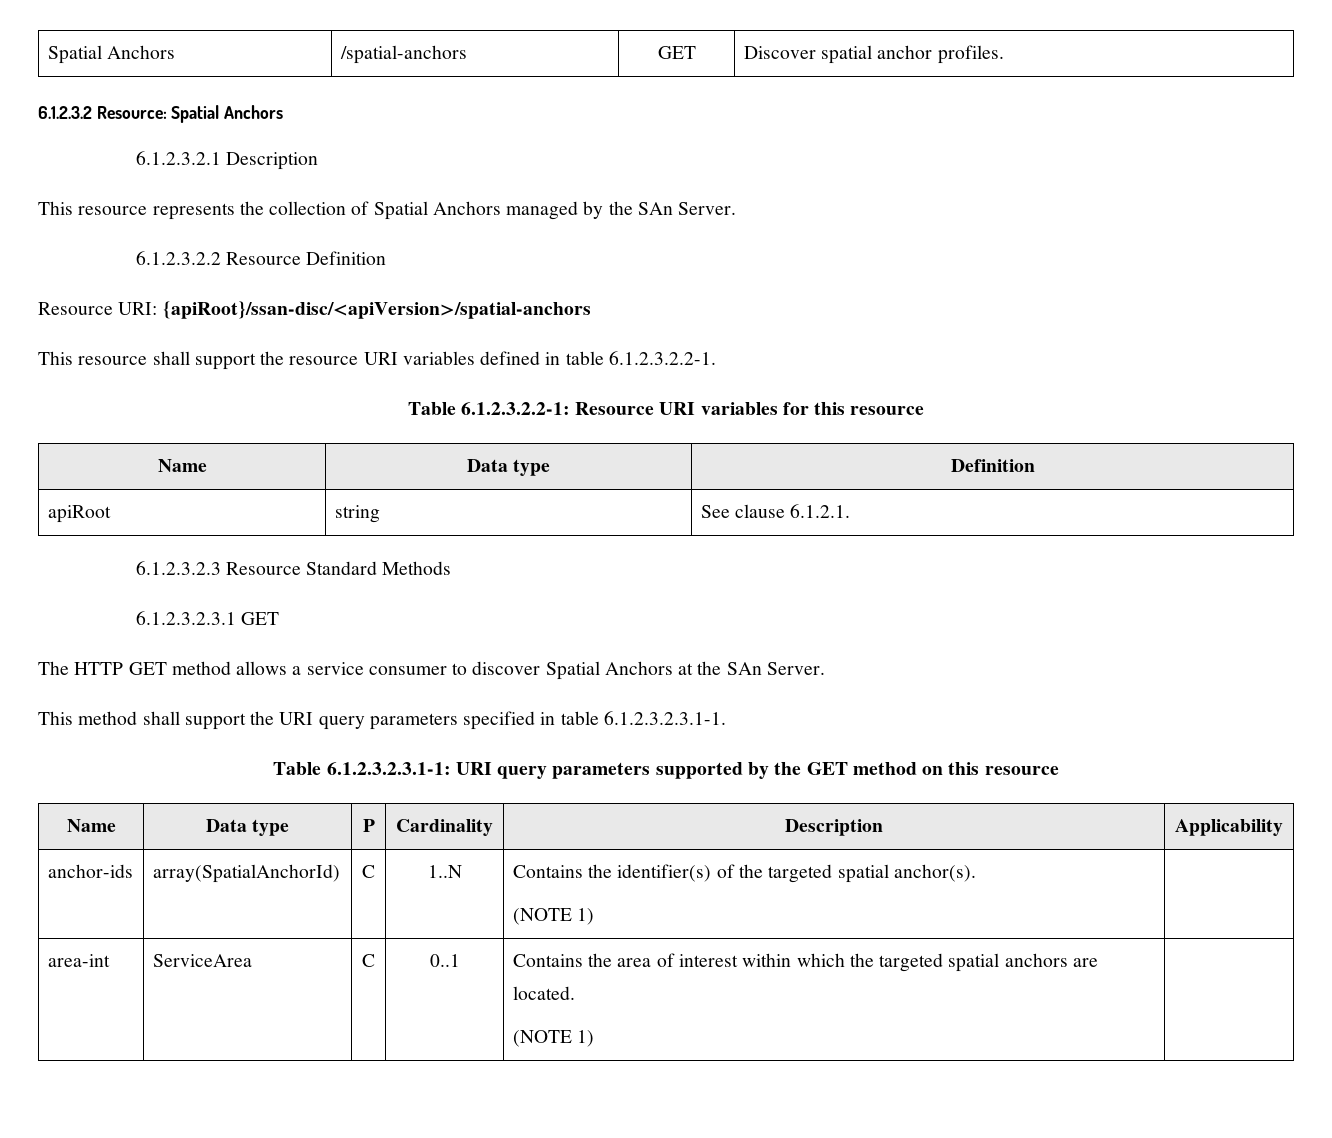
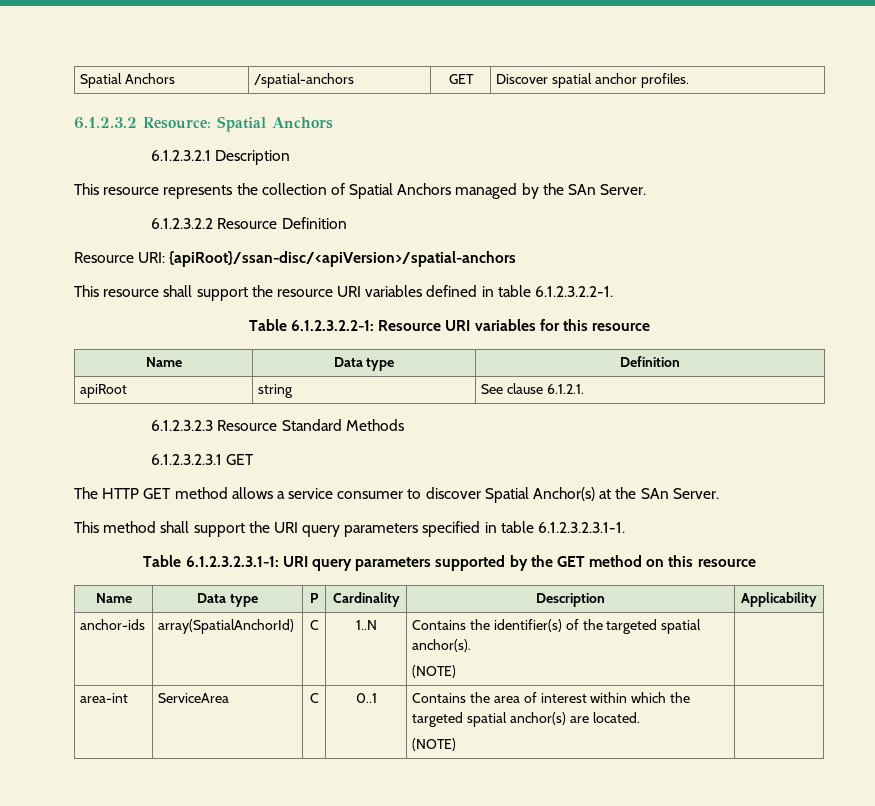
[604,661,673,675] Anchors -> [533,487,596,501] Anchor(s)
[512,908,595,925] (NOTE 1) -> [412,665,457,678] (NOTE)
[1004,953,1068,967] anchors -> [510,712,567,725] anchor(s)
[512,1030,595,1047] (NOTE 1) -> [412,738,457,751] (NOTE)

